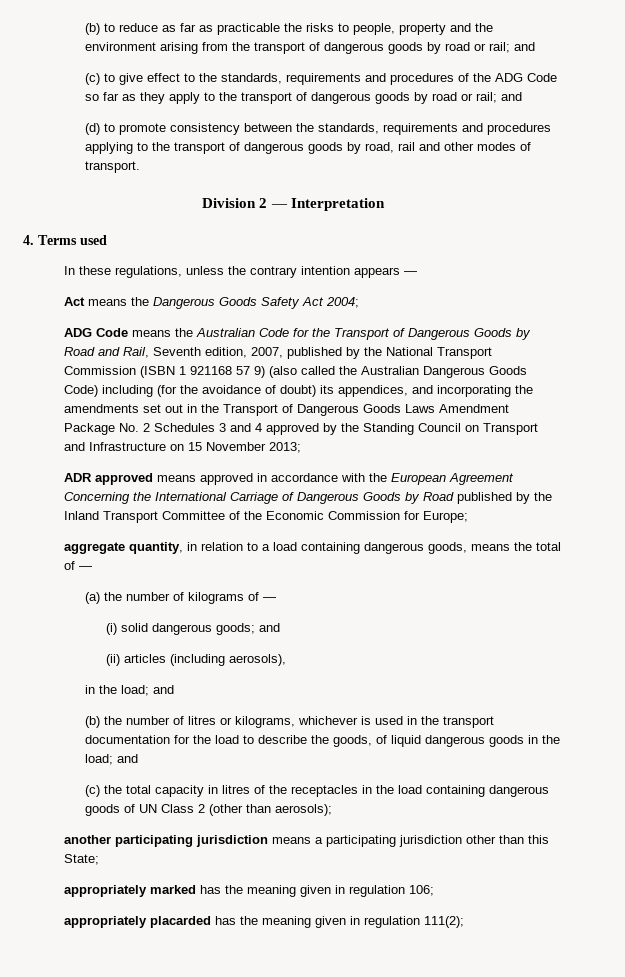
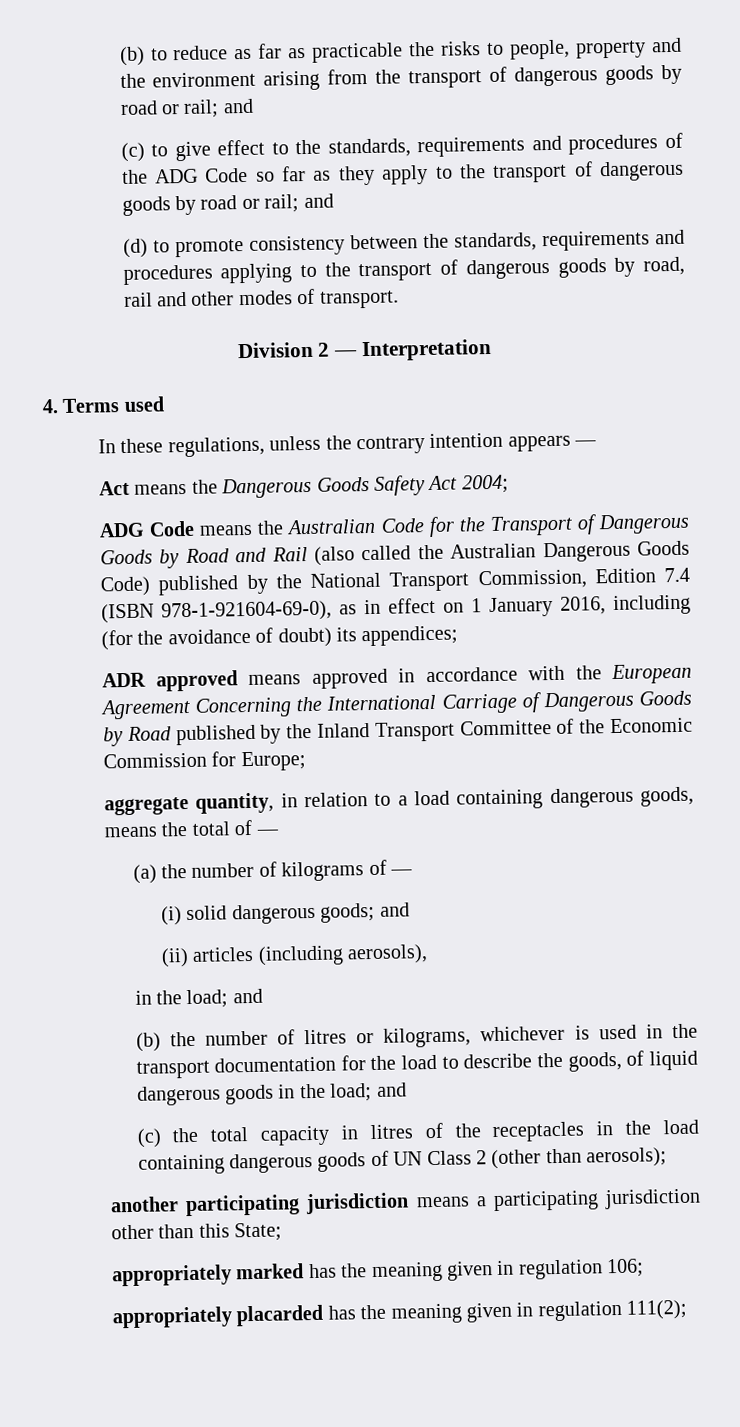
[123,347,493,359] [64,366,266,378] Rail, Seventh edition, 2007, published by the National Transport Commission (ISBN 1 921168 57 9) -> [271,547,308,562] Rail
(99, 391) none -> [158,567,690,596] [101,596,607,624] published by the National Transport Commission, Edition 7.4 (ISBN 978-1-921604-69-0), as in effect on 1 January 2016,
[338,385,534,397] [64,404,510,416] [64,423,539,435] [64,442,302,453] appendices, and incorporating the amendments set out in the Transport of Dangerous Goods Laws Amendment Package No. 2 Schedules 3 and 4 approved by the Standing Council on Transport and Infrastructure on 15 November 2013; -> [361,625,459,647] appendices;

